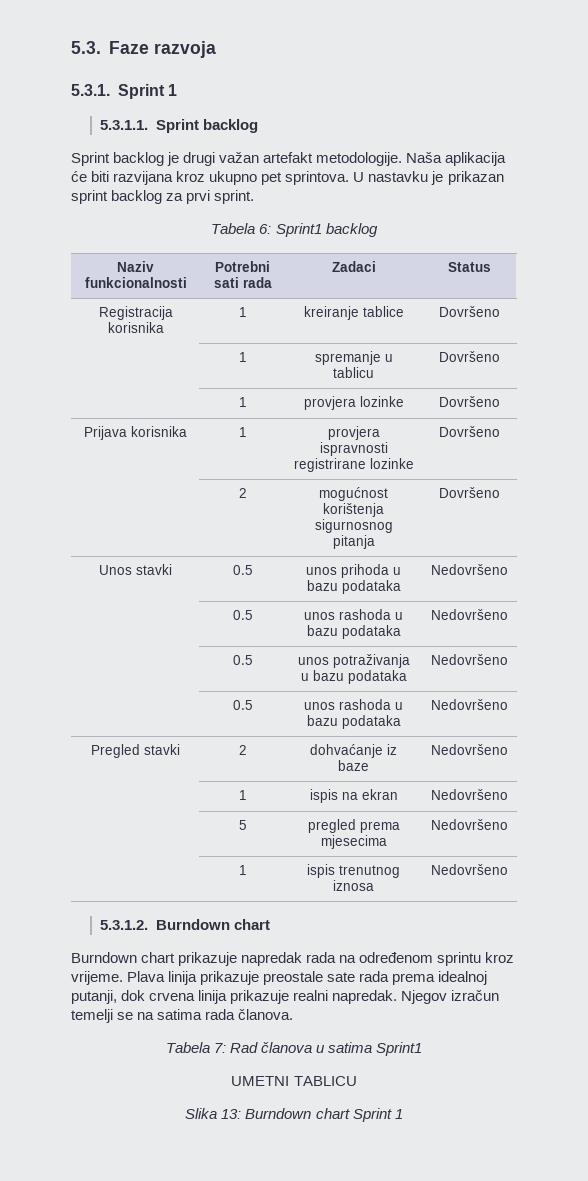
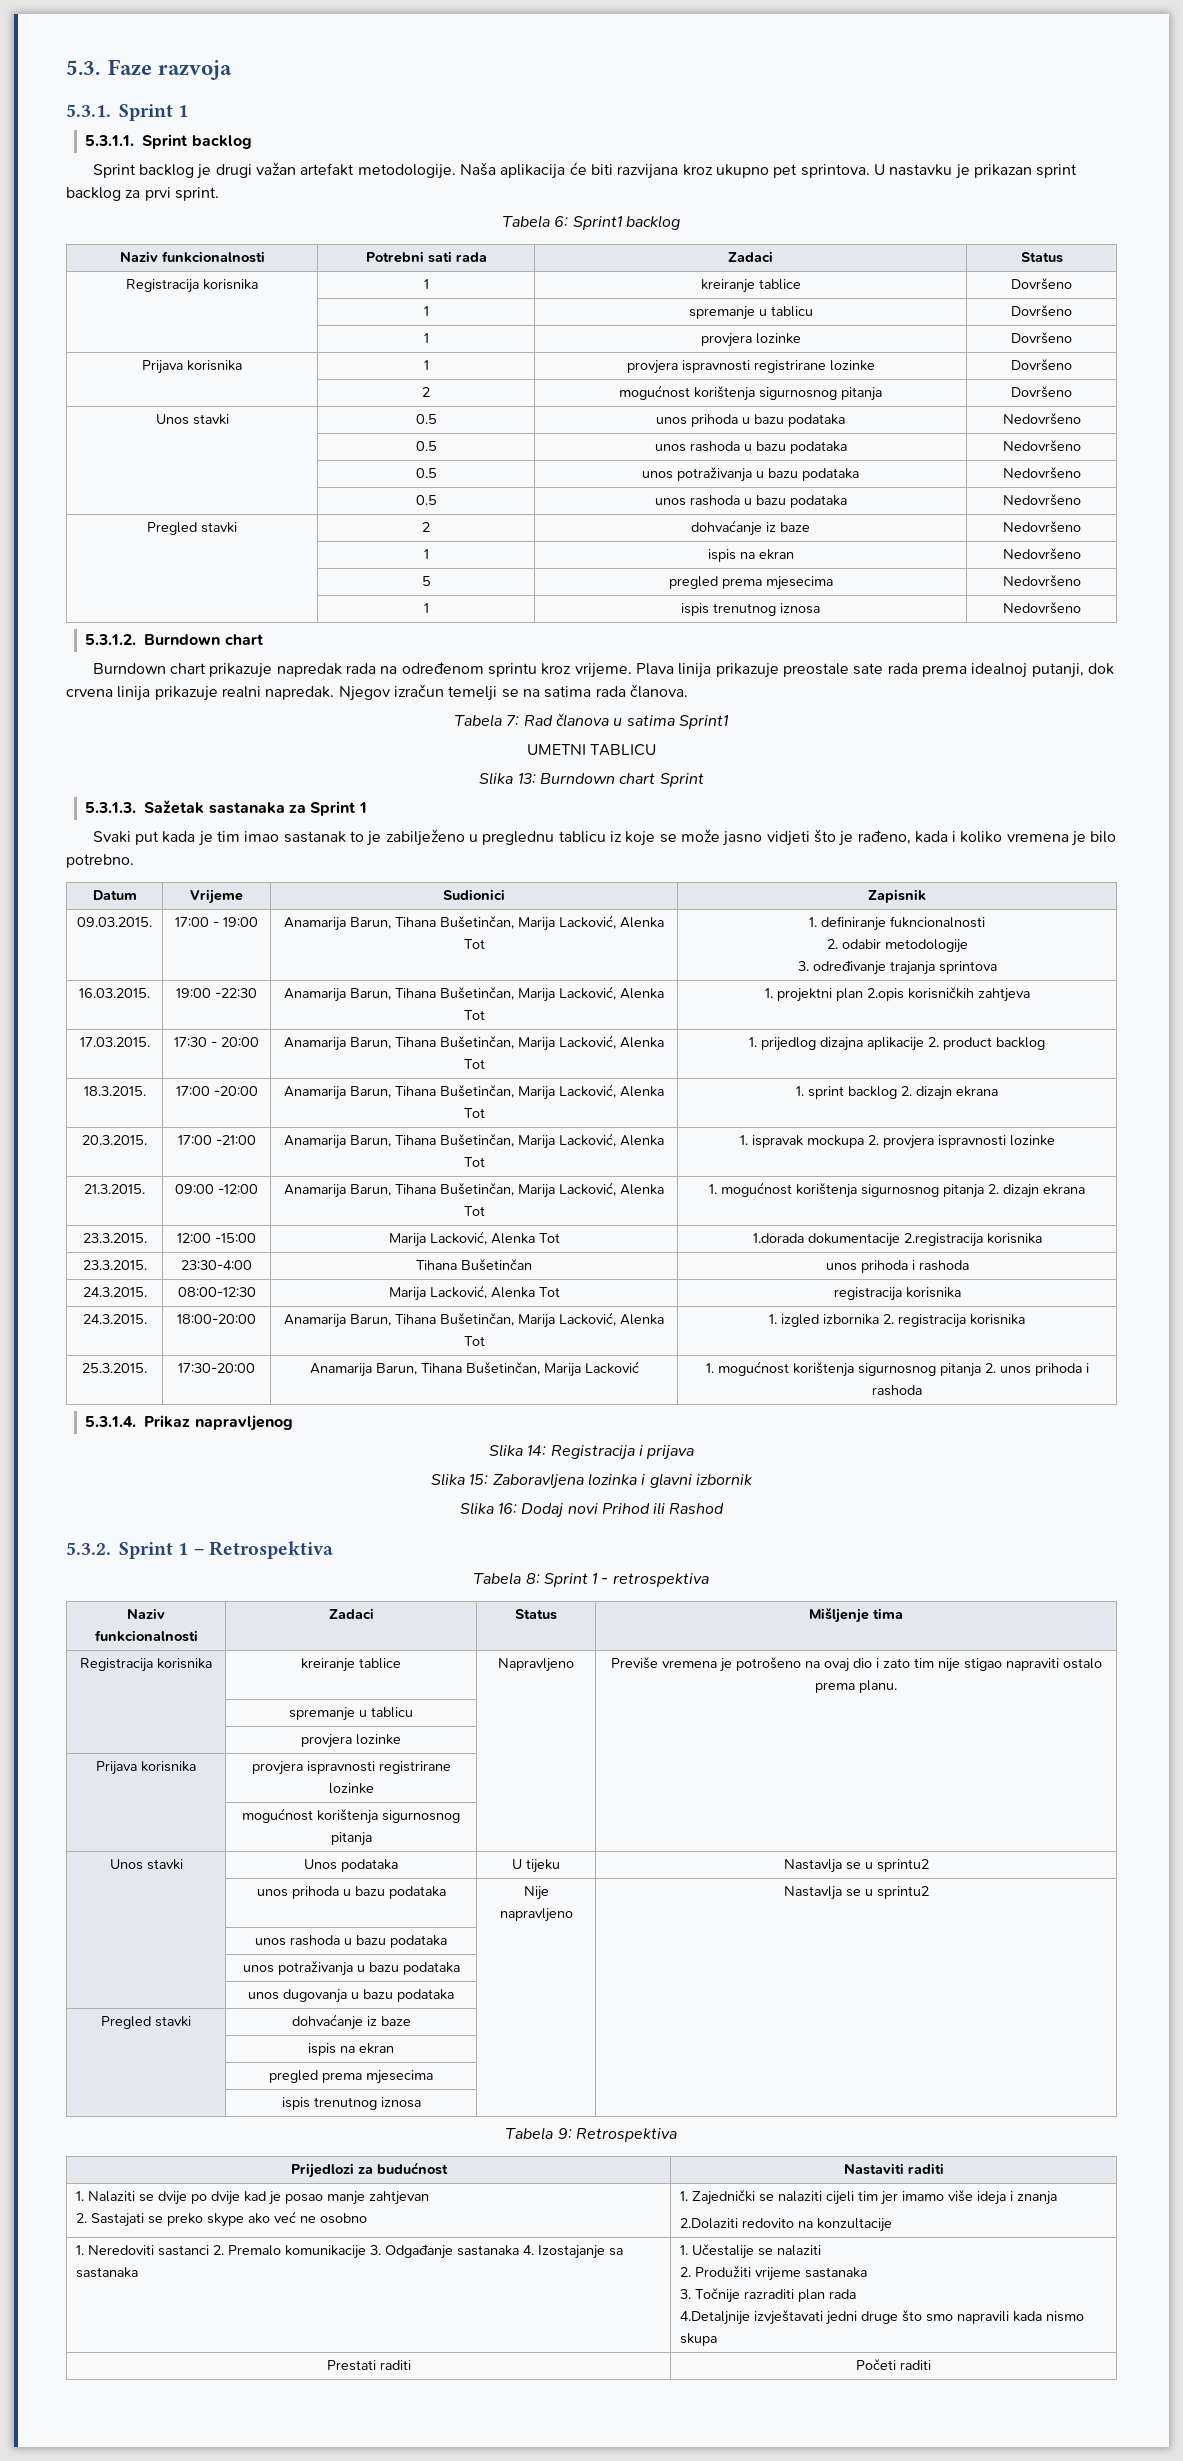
[394,1109,403,1119] 1 -> [85,800,367,816] [92,829,1117,846] [66,854,134,868] [92,890,137,900] [190,889,243,904] [443,889,505,900] [868,889,926,903] [77,917,152,927] [175,917,258,927] [284,915,664,931] [463,939,485,949] [809,916,985,931] [826,939,968,953] [797,960,997,975] [79,988,150,998] [176,988,257,998] [284,986,664,1002] [463,1010,485,1020] [764,986,1030,1002] [79,1037,150,1047] [174,1037,259,1047] [284,1035,664,1051] [463,1059,485,1069] [749,1037,1045,1051] [83,1086,146,1096] [175,1086,258,1096] [284,1084,664,1100] [463,1108,485,1118] [796,1086,998,1100] [82,1135,147,1145] [177,1135,256,1145] [284,1133,664,1149] [463,1157,485,1167] [739,1135,1055,1149] [84,1184,145,1194] [175,1184,258,1194] [284,1182,664,1198] [463,1206,485,1216] [709,1182,1085,1198] [82,1233,147,1243] [177,1233,256,1243] [388,1231,560,1247] [752,1233,1042,1247] [82,1260,147,1270] [181,1260,252,1270] [416,1258,532,1271] [825,1260,969,1273] [82,1287,147,1297] [177,1287,256,1297] [388,1285,560,1301] [833,1287,961,1301] [82,1314,147,1324] [177,1314,256,1324] [284,1312,664,1328] [463,1336,485,1346] [769,1314,1025,1328] [82,1363,147,1373] [178,1363,255,1373] [309,1361,639,1377] [705,1361,1089,1377] [872,1385,922,1396] [85,1415,293,1431] [488,1444,695,1460] [431,1473,752,1489] [459,1502,725,1518] [66,1541,333,1559] [474,1572,709,1587] [127,1608,165,1619] [94,1630,198,1642] [328,1608,374,1619] [515,1609,557,1620] [809,1607,903,1623] [80,1658,212,1672] [301,1658,401,1672] [498,1658,574,1672] [610,1656,1102,1672] [815,1680,897,1693] [289,1707,413,1721] [301,1734,401,1748] [96,1761,196,1775] [251,1761,451,1775] [328,1783,374,1794] [242,1808,460,1824] [330,1832,372,1846] [109,1859,183,1870] [304,1859,398,1872] [512,1859,560,1873] [783,1859,929,1873] [256,1886,446,1899] [523,1886,549,1900] [499,1908,573,1922] [783,1886,929,1900] [255,1935,447,1948] [242,1960,460,1976] [248,1989,454,2003] [101,2016,191,2029] [291,2014,411,2030] [308,2043,394,2056] [269,2070,433,2084] [281,2097,421,2110] [506,2127,677,2142] [290,2162,448,2178] [843,2163,944,2175] [76,2191,430,2205] [76,2211,368,2227] [680,2189,1058,2205] [680,2218,893,2232] [76,2244,624,2259] [76,2267,139,2278] [680,2243,822,2259] [680,2265,868,2281] [680,2287,857,2303] [680,2309,1085,2325] [680,2333,718,2346] [326,2360,411,2371] [856,2358,931,2370] // 5.3.1.3. Sažetak sastanaka za Sprint 1 // Svaki put kada je tim imao sastanak to je zabilježeno u preglednu tablicu iz koje se može jasno vidjeti što je rađeno, kada i koliko vremena je bilo potrebno. // Datum | Vrijeme | Sudionici | Zapisnik // 09.03.2015. | 17:00 - 19:00 | Anamarija Barun, Tihana Bušetinčan, Marija Lacković, Alenka Tot | 1. definiranje fukncionalnosti // 2. odabir metodologije // 3. određivanje trajanja sprintova // 16.03.2015. | 19:00 -22:30 | Anamarija Barun, Tihana Bušetinčan, Marija Lacković, Alenka Tot | 1. projektni plan 2.opis korisničkih zahtjeva // 17.03.2015. | 17:30 - 20:00 | Anamarija Barun, Tihana Bušetinčan, Marija Lacković, Alenka Tot | 1. prijedlog dizajna aplikacije 2. product backlog // 18.3.2015. | 17:00 -20:00 | Anamarija Barun, Tihana Bušetinčan, Marija Lacković, Alenka Tot | 1. sprint backlog 2. dizajn ekrana // 20.3.2015. | 17:00 -21:00 | Anamarija Barun, Tihana Bušetinčan, Marija Lacković, Alenka Tot | 1. ispravak mockupa 2. provjera ispravnosti lozinke // 21.3.2015. | 09:00 -12:00 | Anamarija Barun, Tihana Bušetinčan, Marija Lacković, Alenka Tot | 1. mogućnost korištenja sigurnosnog pitanja 2. dizajn ekrana // 23.3.2015. | 12:00 -15:00 | Marija Lacković, Alenka Tot | 1.dorada dokumentacije 2.registracija korisnika // 23.3.2015. | 23:30-4:00 | Tihana Bušetinčan | unos prihoda i rashoda // 24.3.2015. | 08:00-12:30 | Marija Lacković, Alenka Tot | registracija korisnika // 24.3.2015. | 18:00-20:00 | Anamarija Barun, Tihana Bušetinčan, Marija Lacković, Alenka Tot | 1. izgled izbornika 2. registracija korisnika // 25.3.2015. | 17:30-20:00 | Anamarija Barun, Tihana Bušetinčan, Marija Lacković | 1. mogućnost korištenja sigurnosnog pitanja 2. unos prihoda i rashoda // 5.3.1.4. Prikaz napravljenog // Slika 14: Registracija i prijava // Slika 15: Zaboravljena lozinka i glavni izbornik // Slika 16: Dodaj novi Prihod ili Rashod // 5.3.2. Sprint 1 – Retrospektiva // Tabela 8: Sprint 1 - retrospektiva // Naziv funkcionalnosti | Zadaci | Status | Mišljenje tima // Registracija korisnika | kreiranje tablice | Napravljeno | Previše vremena je potrošeno na ovaj dio i zato tim nije stigao napraviti ostalo prema planu. // | spremanje u tablicu | | // | provjera lozinke | | // Prijava korisnika | provjera ispravnosti registrirane lozinke | | // | mogućnost korištenja sigurnosnog pitanja | | // Unos stavki | Unos podataka | U tijeku | Nastavlja se u sprintu2 // | unos prihoda u bazu podataka | Nije napravljeno | Nastavlja se u sprintu2 // | unos rashoda u bazu podataka | | // | unos potraživanja u bazu podataka | | // | unos dugovanja u bazu podataka | | // Pregled stavki | dohvaćanje iz baze | | // | ispis na ekran | | // | pregled prema mjesecima | | // | ispis trenutnog iznosa | | // Tabela 9: Retrospektiva // Prijedlozi za budućnost | Nastaviti raditi // 1. Nalaziti se dvije po dvije kad je posao manje zahtjevan // 2. Sastajati se preko skype ako već ne osobno | 1. Zajednički se nalaziti cijeli tim jer imamo više ideja i znanja // 2.Dolaziti redovito na konzultacije // 1. Neredoviti sastanci 2. Premalo komunikacije 3. Odgađanje sastanaka 4. Izostajanje sa sastanaka | 1. Učestalije se nalaziti // 2. Produžiti vrijeme sastanaka // 3. Točnije razraditi plan rada // 4.Detaljnije izvještavati jedni druge što smo napravili kada nismo skupa // Prestati raditi | Početi raditi

